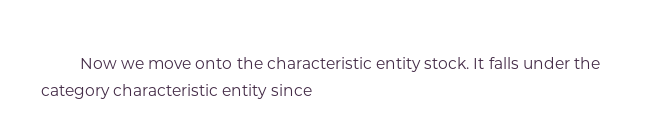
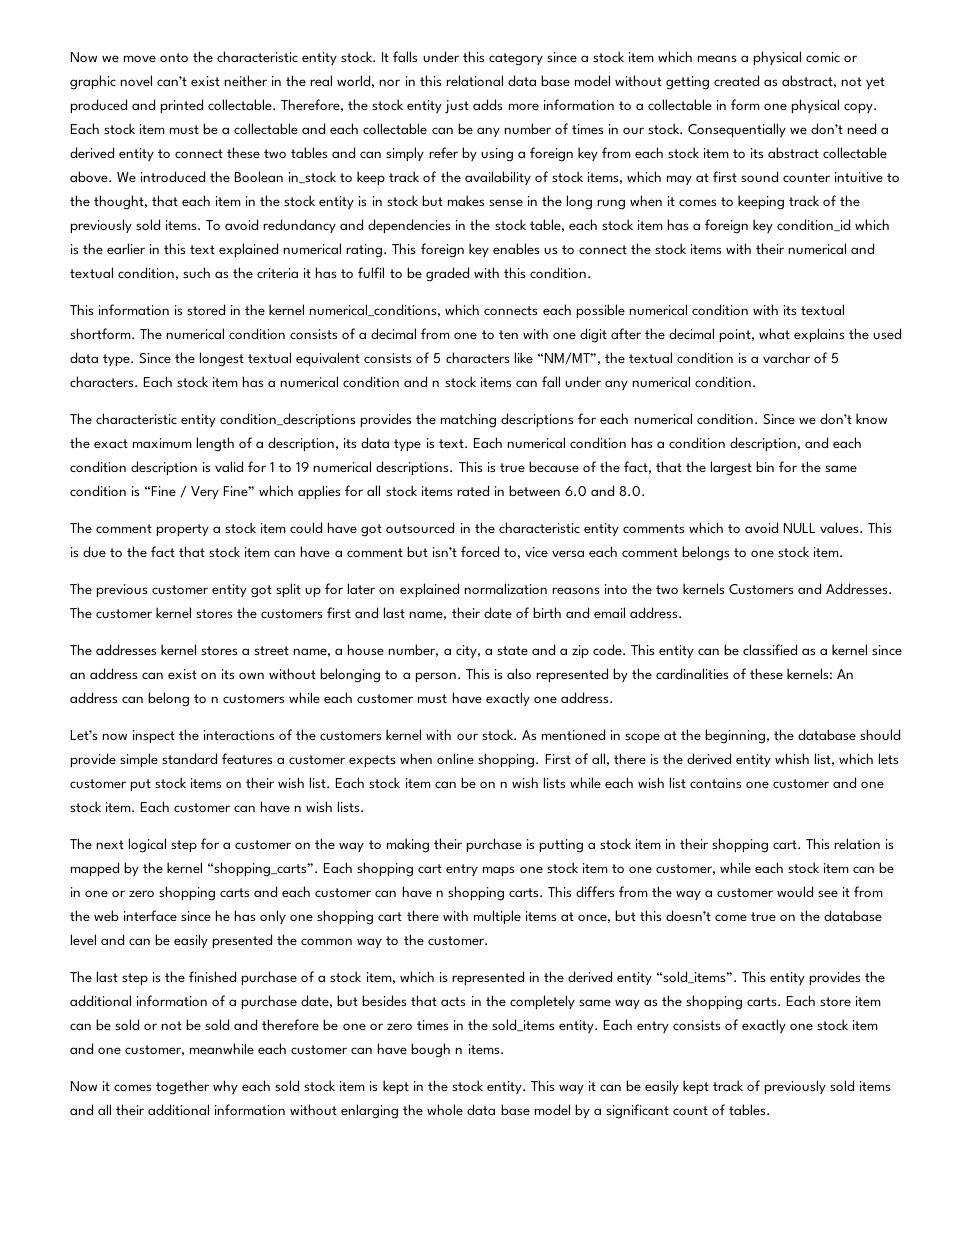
[573,57,600,69] [41,84,312,99] the category characteristic entity since -> [462,51,859,66] [70,75,886,90] [70,99,878,114] [70,123,890,138] [70,147,888,162] [70,171,901,186] [70,195,861,210] [70,219,890,234] [70,243,876,258] [70,267,592,282] [70,304,845,319] [70,328,903,343] [70,352,839,367] [70,376,757,391] [70,413,888,428] [70,437,862,452] [70,461,858,476] [70,485,646,500] [70,522,892,537] [70,546,845,561] [70,583,893,598] [70,607,683,620] [70,644,903,659] [70,668,855,683] [70,692,614,707] [70,729,902,744] [70,753,900,768] [70,777,885,792] [70,801,366,813] [70,838,895,853] [70,862,895,877] [70,886,884,901] [70,910,883,925] [70,934,489,949] [70,971,886,986] [70,995,882,1010] [70,1019,879,1034] [70,1043,505,1058] [70,1080,892,1095] [70,1104,771,1119] this category since a stock item which means a physical comic or graphic novel can’t exist neither in the real world, nor in this relational data base model without getting created as abstract, not yet produced and printed collectable. Therefore, the stock entity just adds more information to a collectable in form one physical copy. Each stock item must be a collectable and each collectable can be any number of times in our stock. Consequentially we don’t need a derived entity to connect these two tables and can simply refer by using a foreign key from each stock item to its abstract collectable above. We introduced the Boolean in_stock to keep track of the availability of stock items, which may at first sound counter intuitive to the thought, that each item in the stock entity is in stock but makes sense in the long rung when it comes to keeping track of the previously sold items. To avoid redundancy and dependencies in the stock table, each stock item has a foreign key condition_id which is the earlier in this text explained numerical rating. This foreign key enables us to connect the stock items with their numerical and textual condition, such as the criteria it has to fulfil to be graded with this condition. // This information is stored in the kernel numerical_conditions, which connects each possible numerical condition with its textual shortform. The numerical condition consists of a decimal from one to ten with one digit after the decimal point, what explains the used data type. Since the longest textual equivalent consists of 5 characters like “NM/MT”, the textual condition is a varchar of 5 characters. Each stock item has a numerical condition and n stock items can fall under any numerical condition. // The characteristic entity condition_descriptions provides the matching descriptions for each numerical condition. Since we don’t know the exact maximum length of a description, its data type is text. Each numerical condition has a condition description, and each condition description is valid for 1 to 19 numerical descriptions. This is true because of the fact, that the largest bin for the same condition is “Fine / Very Fine” which applies for all stock items rated in between 6.0 and 8.0. // The comment property a stock item could have got outsourced in the characteristic entity comments which to avoid NULL values. This is due to the fact that stock item can have a comment but isn’t forced to, vice versa each comment belongs to one stock item. // The previous customer entity got split up for later on explained normalization reasons into the two kernels Customers and Addresses. The customer kernel stores the customers first and last name, their date of birth and email address. // The addresses kernel stores a street name, a house number, a city, a state and a zip code. This entity can be classified as a kernel since an address can exist on its own without belonging to a person. This is also represented by the cardinalities of these kernels: An address can belong to n customers while each customer must have exactly one address. // Let’s now inspect the interactions of the customers kernel with our stock. As mentioned in scope at the beginning, the database should provide simple standard features a customer expects when online shopping. First of all, there is the derived entity whish list, which lets customer put stock items on their wish list. Each stock item can be on n wish lists while each wish list contains one customer and one stock item. Each customer can have n wish lists. // The next logical step for a customer on the way to making their purchase is putting a stock item in their shopping cart. This relation is mapped by the kernel “shopping_carts”. Each shopping cart entry maps one stock item to one customer, while each stock item can be in one or zero shopping carts and each customer can have n shopping carts. This differs from the way a customer would see it from the web interface since he has only one shopping cart there with multiple items at once, but this doesn’t come true on the database level and can be easily presented the common way to the customer. // The last step is the finished purchase of a stock item, which is represented in the derived entity “sold_items”. This entity provides the additional information of a purchase date, but besides that acts in the completely same way as the shopping carts. Each store item can be sold or not be sold and therefore be one or zero times in the sold_items entity. Each entry consists of exactly one stock item and one customer, meanwhile each customer can have bough n items. // Now it comes together why each sold stock item is kept in the stock entity. This way it can be easily kept track of previously sold items and all their additional information without enlarging the whole data base model by a significant count of tables.

